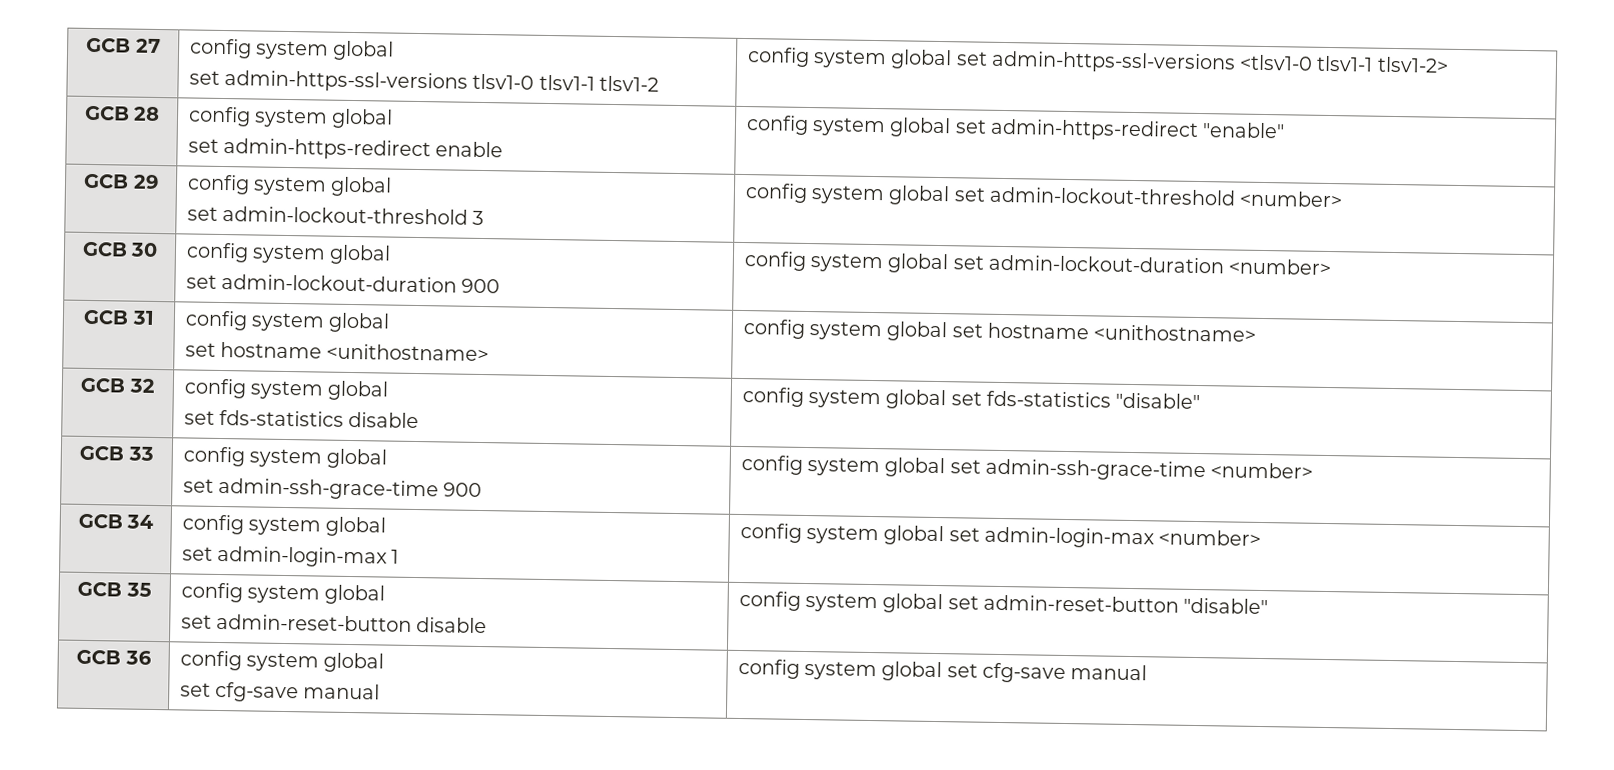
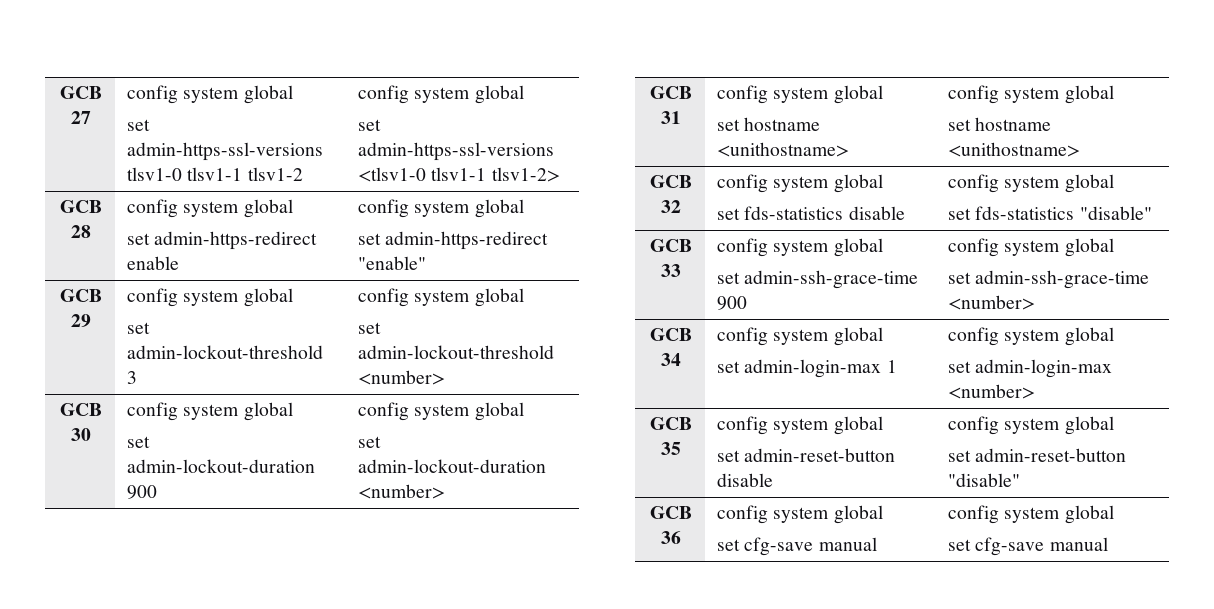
(953, 59) none -> (524, 94) //
(952, 127) none -> (524, 208) //
(951, 195) none -> (524, 297) //
(950, 263) none -> (524, 411) //
(948, 331) none -> (1114, 94) //
(947, 399) none -> (1114, 183) //
(946, 467) none -> (1114, 247) //
(945, 535) none -> (1114, 336) //
(944, 603) none -> (1114, 425) //
(943, 671) none -> (1114, 514) //

